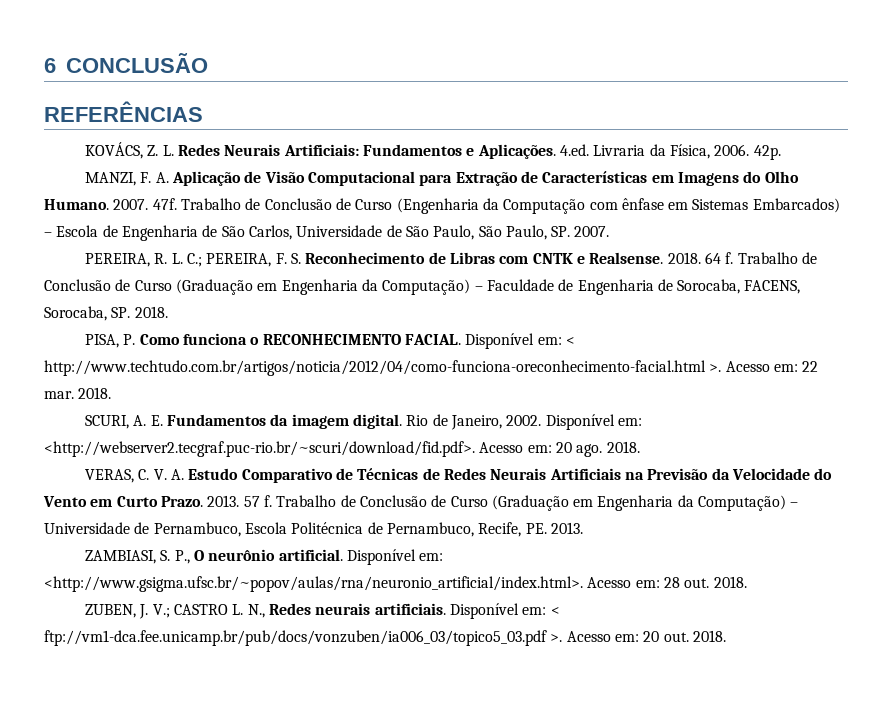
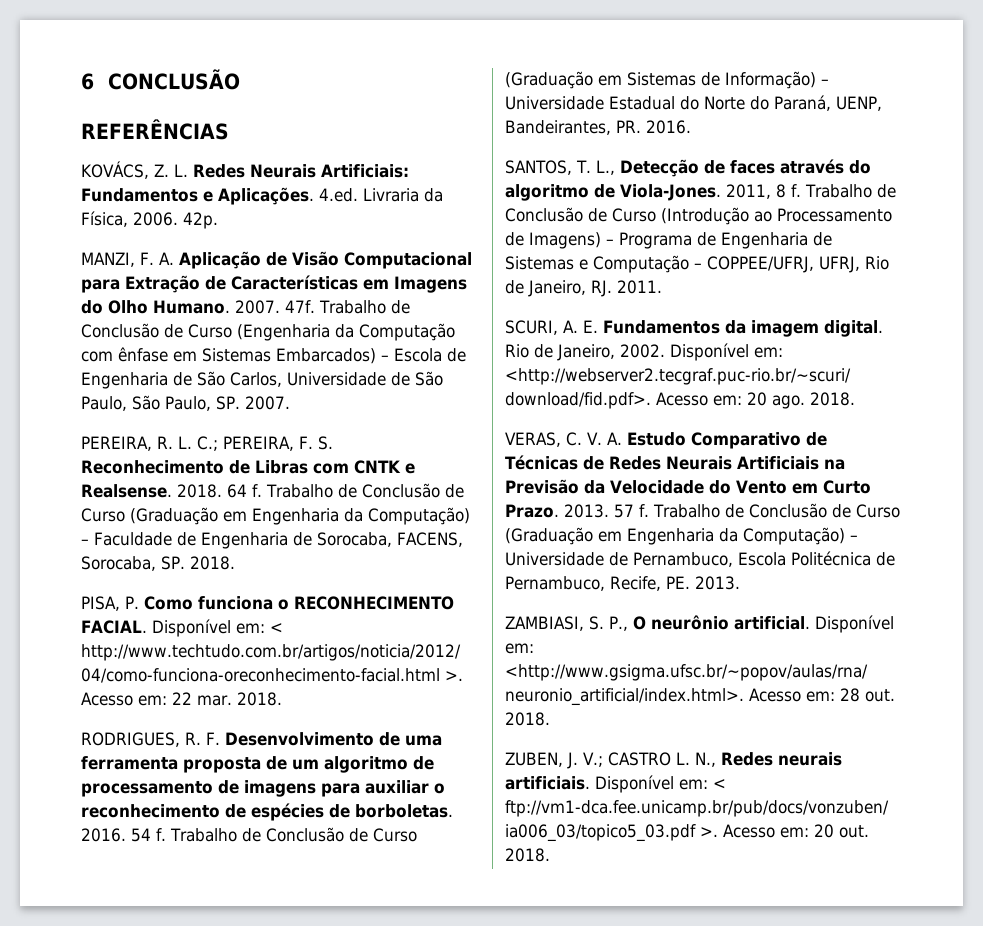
(112, 393) none -> [81,732,442,747] [81,756,434,773] [81,780,445,797] [81,803,453,821] [81,827,417,842] [505,71,829,89] [505,95,882,111] [505,120,691,135] [505,159,871,177] [505,184,896,201] [505,207,892,225] [505,232,832,249] [505,255,889,273] [505,280,662,297] // RODRIGUES, R. F. Desenvolvimento de uma ferramenta proposta de um algoritmo de processamento de imagens para auxiliar o reconhecimento de espécies de borboletas. 2016. 54 f. Trabalho de Conclusão de Curso (Graduação em Sistemas de Informação) – Universidade Estadual do Norte do Paraná, UENP, Bandeirantes, PR. 2016. // SANTOS, T. L., Detecção de faces através do algoritmo de Viola-Jones. 2011, 8 f. Trabalho de Conclusão de Curso (Introdução ao Processamento de Imagens) – Programa de Engenharia de Sistemas e Computação – COPPEE/UFRJ, UFRJ, Rio de Janeiro, RJ. 2011.

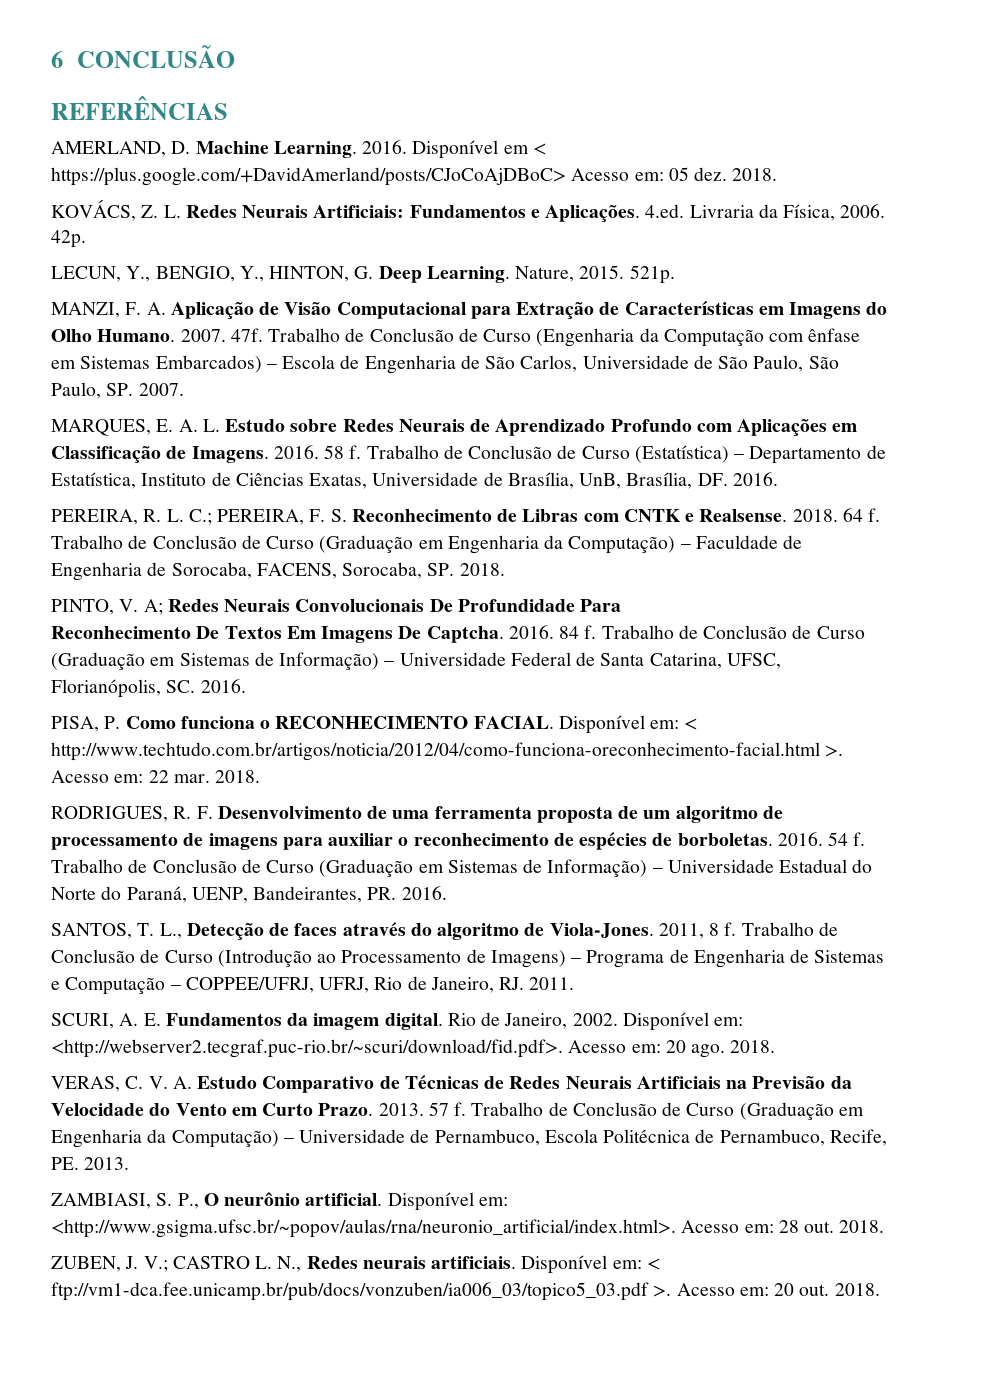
(229, 129) none -> [51,140,546,159] [51,167,778,186] // AMERLAND, D. Machine Learning. 2016. Disponível em < https://plus.google.com/+DavidAmerland/posts/CJoCoAjDBoC> Acesso em: 05 dez. 2018.
(218, 220) none -> [51,265,675,284] // LECUN, Y., BENGIO, Y., HINTON, G. Deep Learning. Nature, 2015. 521p.
(290, 403) none -> [51,419,858,436] [51,445,886,464] [51,472,778,489] // MARQUES, E. A. L. Estudo sobre Redes Neurais de Aprendizado Profundo com Aplicações em Classificação de Imagens. 2016. 58 f. Trabalho de Conclusão de Curso (Estatística) – Departamento de Estatística, Instituto de Ciências Exatas, Universidade de Brasília, UnB, Brasília, DF. 2016.
(235, 563) none -> [51,599,622,615] [51,625,865,643] [51,652,781,670] [51,679,246,698] // PINTO, V. A; Redes Neurais Convolucionais De Profundidade Para // Reconhecimento De Textos Em Imagens De Captcha. 2016. 84 f. Trabalho de Conclusão de Curso (Graduação em Sistemas de Informação) – Universidade Federal de Santa Catarina, UFSC, Florianópolis, SC. 2016.

